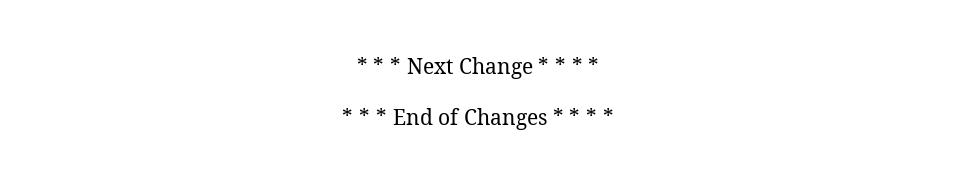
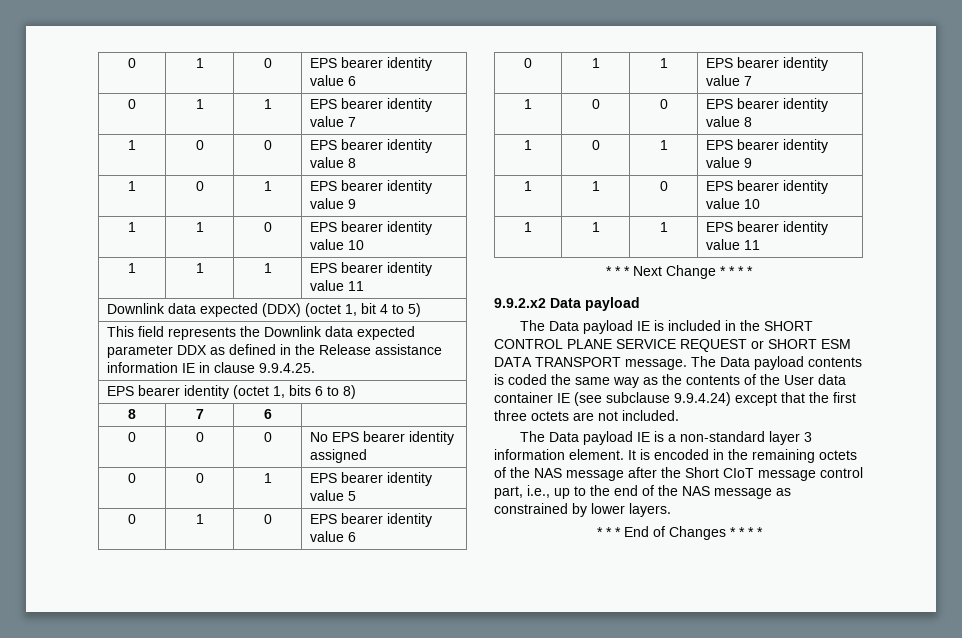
(356, 65) none -> [128,58,136,68] [195,58,204,68] [263,58,272,68] [310,57,433,71] [310,75,357,86] [128,99,136,109] [195,99,204,109] [263,99,272,109] [310,98,433,112] [310,116,357,127] [128,140,136,150] [195,140,204,150] [263,140,272,150] [310,139,433,153] [310,157,357,168] [128,181,136,191] [195,181,204,191] [263,181,272,191] [310,180,433,194] [310,198,357,209] [128,222,136,232] [195,222,204,232] [263,222,272,232] [310,221,433,235] [310,239,365,250] [128,263,136,273] [195,263,204,273] [263,263,272,273] [310,262,433,276] [310,280,365,291] [107,303,422,317] [107,326,416,340] [107,344,443,358] [107,362,316,373] [107,385,357,399] [128,409,136,419] [195,409,204,419] [263,409,272,419] [128,432,136,442] [195,432,204,442] [263,432,272,442] [310,431,455,445] [310,449,368,463] [128,473,136,483] [195,473,204,483] [263,473,272,483] [310,472,433,486] [310,490,357,501] [128,514,136,524] [195,514,204,524] [263,514,272,524] [310,513,433,527] [310,531,357,542] [524,58,532,68] [591,58,600,68] [659,58,668,68] [706,57,829,71] [706,75,753,86] [524,99,532,109] [591,99,600,109] [659,99,668,109] [706,98,829,112] [706,116,753,127] [524,140,532,150] [591,140,600,150] [659,140,668,150] [706,139,829,153] [706,157,753,168] [524,181,532,191] [591,181,600,191] [659,181,668,191] [706,180,829,194] [706,198,761,209] [524,222,532,232] [591,222,600,232] [659,222,668,232] [706,221,829,235] [706,239,761,250] 0 | 1 | 0 | EPS bearer identity value 6 // 0 | 1 | 1 | EPS bearer identity value 7 // 1 | 0 | 0 | EPS bearer identity value 8 // 1 | 0 | 1 | EPS bearer identity value 9 // 1 | 1 | 0 | EPS bearer identity value 10 // 1 | 1 | 1 | EPS bearer identity value 11 // Downlink data expected (DDX) (octet 1, bit 4 to 5) // This field represents the Downlink data expected parameter DDX as defined in the Release assistance information IE in clause 9.9.4.25. // EPS bearer identity (octet 1, bits 6 to 8) // 8 | 7 | 6 | // 0 | 0 | 0 | No EPS bearer identity assigned // 0 | 0 | 1 | EPS bearer identity value 5 // 0 | 1 | 0 | EPS bearer identity value 6 // 0 | 1 | 1 | EPS bearer identity value 7 // 1 | 0 | 0 | EPS bearer identity value 8 // 1 | 0 | 1 | EPS bearer identity value 9 // 1 | 1 | 0 | EPS bearer identity value 10 // 1 | 1 | 1 | EPS bearer identity value 11 //
(600, 65) none -> [494,297,640,311] [520,320,814,334] [494,339,851,352] [494,356,862,370] [494,374,846,388] [494,392,856,406] [494,410,679,421] [520,431,813,445] [494,449,857,463] [494,467,863,481] [494,485,791,499] [494,503,671,517] // 9.9.2.x2 Data payload // The Data payload IE is included in the SHORT CONTROL PLANE SERVICE REQUEST or SHORT ESM DATA TRANSPORT message. The Data payload contents is coded the same way as the contents of the User data container IE (see subclause 9.9.4.24) except that the first three octets are not included. // The Data payload IE is a non-standard layer 3 information element. It is encoded in the remaining octets of the NAS message after the Short CIoT message control part, i.e., up to the end of the NAS message as constrained by lower layers.

